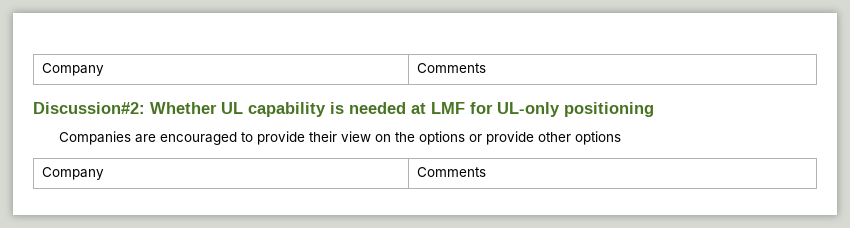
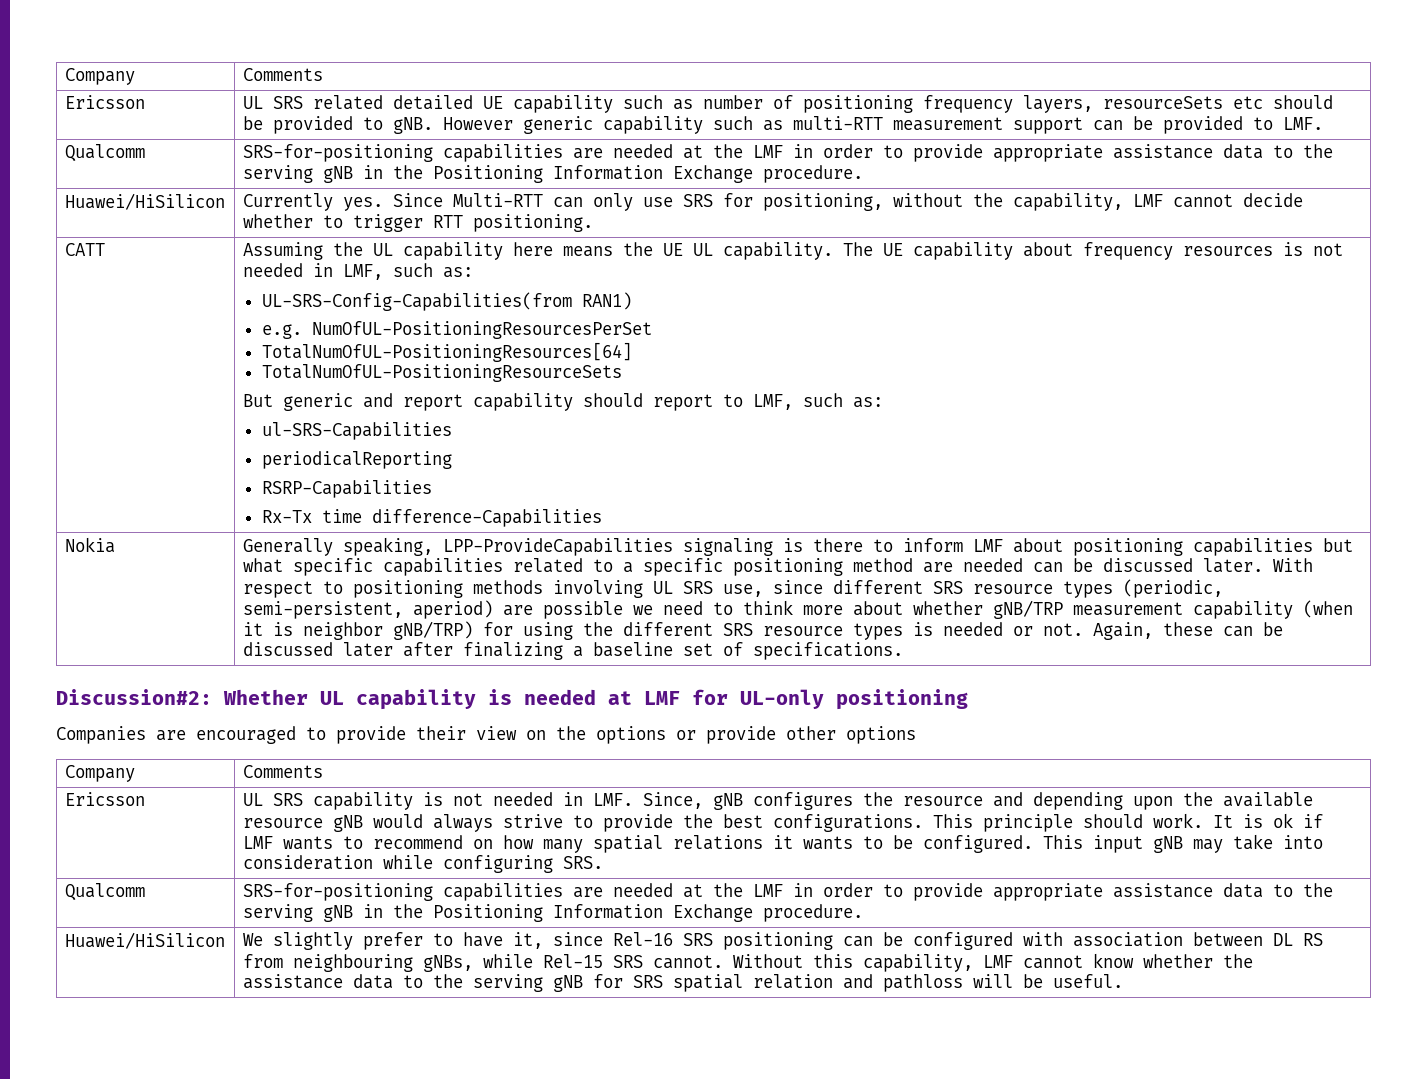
[41,63,104,76] [416,63,486,73] Company | Comments -> [64,68,135,85] [242,68,323,81] [64,95,145,109] [242,95,1333,113] [242,116,1323,134] [64,144,145,162] [242,144,1333,162] [242,165,863,183] [64,193,225,210] [242,193,1303,211] [242,214,593,232] [64,243,105,256] [242,242,1343,260] [242,263,473,280] [261,292,632,311] [261,321,652,339] [261,342,632,362] [261,364,622,382] [242,393,883,411] [261,422,452,440] [261,451,452,469] [261,480,432,498] [261,509,602,527] [64,537,115,553] [242,537,1353,556] [242,558,1313,576] [242,579,1223,598] [242,600,1353,619] [242,621,1283,640] [242,642,903,660] Company | Comments // Ericsson | UL SRS related detailed UE capability such as number of positioning frequency layers, resourceSets etc should be provided to gNB. However generic capability such as multi-RTT measurement support can be provided to LMF. // Qualcomm | SRS-for-positioning capabilities are needed at the LMF in order to provide appropriate assistance data to the serving gNB in the Positioning Information Exchange procedure. // Huawei/HiSilicon | Currently yes. Since Multi-RTT can only use SRS for positioning, without the capability, LMF cannot decide whether to trigger RTT positioning. // CATT | Assuming the UL capability here means the UE UL capability. The UE capability about frequency resources is not needed in LMF, such as: // UL-SRS-Config-Capabilities(from RAN1) // e.g. NumOfUL-PositioningResourcesPerSet // TotalNumOfUL-PositioningResources[64] // TotalNumOfUL-PositioningResourceSets // But generic and report capability should report to LMF, such as: // ul-SRS-Capabilities // periodicalReporting // RSRP-Capabilities // Rx-Tx time difference-Capabilities // Nokia | Generally speaking, LPP-ProvideCapabilities signaling is there to inform LMF about positioning capabilities but what specific capabilities related to a specific positioning method are needed can be discussed later. With respect to positioning methods involving UL SRS use, since different SRS resource types (periodic, semi-persistent, aperiod) are possible we need to think more about whether gNB/TRP measurement capability (when it is neighbor gNB/TRP) for using the different SRS resource types is needed or not. Again, these can be discussed later after finalizing a baseline set of specifications.
(486, 172) none -> [64,792,145,806] [242,792,1313,810] [242,813,1323,832] [242,834,1323,853] [242,855,603,873] [64,883,145,901] [242,883,1333,901] [242,904,863,922] [64,932,225,949] [242,932,1323,950] [242,953,1253,972] [242,974,1123,992] // Ericsson | UL SRS capability is not needed in LMF. Since, gNB configures the resource and depending upon the available resource gNB would always strive to provide the best configurations. This principle should work. It is ok if LMF wants to recommend on how many spatial relations it wants to be configured. This input gNB may take into consideration while configuring SRS. // Qualcomm | SRS-for-positioning capabilities are needed at the LMF in order to provide appropriate assistance data to the serving gNB in the Positioning Information Exchange procedure. // Huawei/HiSilicon | We slightly prefer to have it, since Rel-16 SRS positioning can be configured with association between DL RS from neighbouring gNBs, while Rel-15 SRS cannot. Without this capability, LMF cannot know whether the assistance data to the serving gNB for SRS spatial relation and pathloss will be useful.

